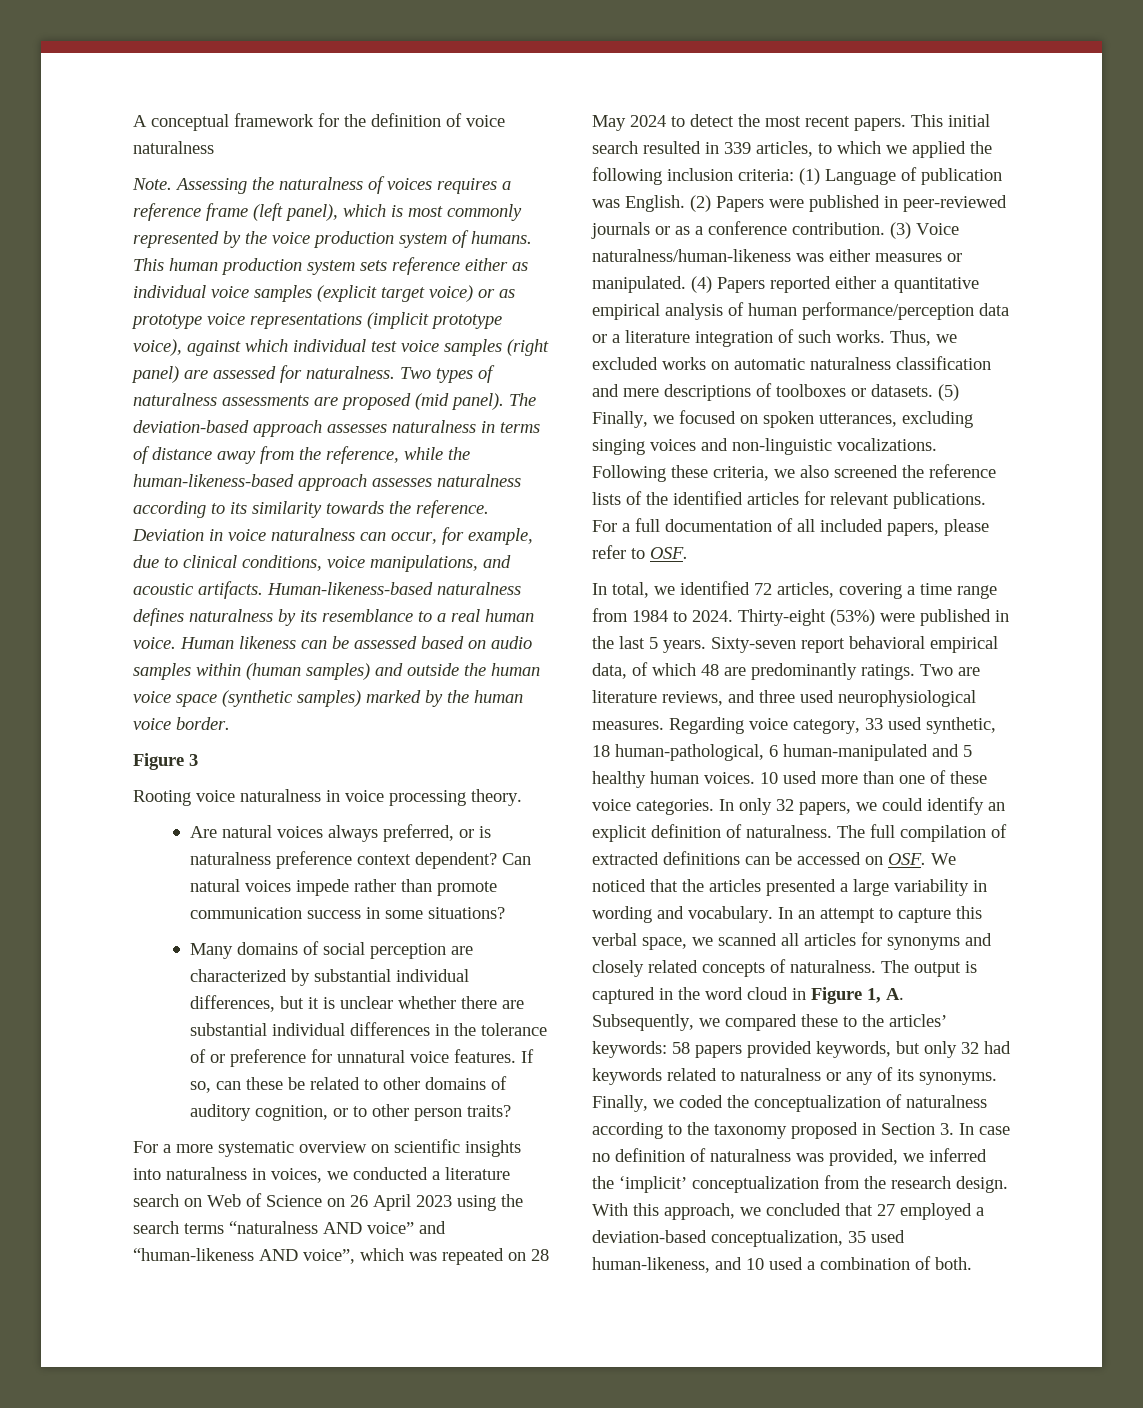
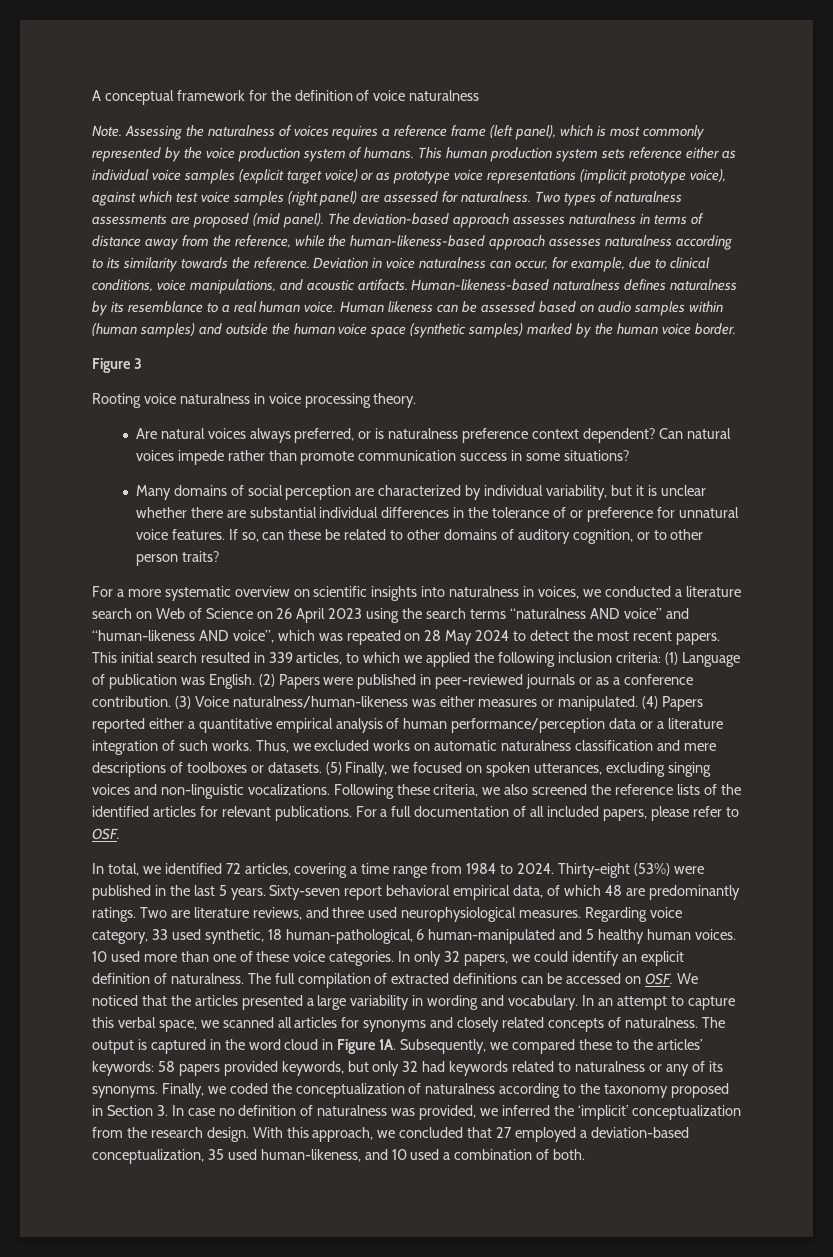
[293,339,366,352] individual -> (172, 197) none
[314,969,470,982] [190,995,276,1012] substantial individual differences, -> [484,485,608,500] individual variability,
[867,988,904,1003] 1, A. -> [379,1039,397,1050] 1A.

